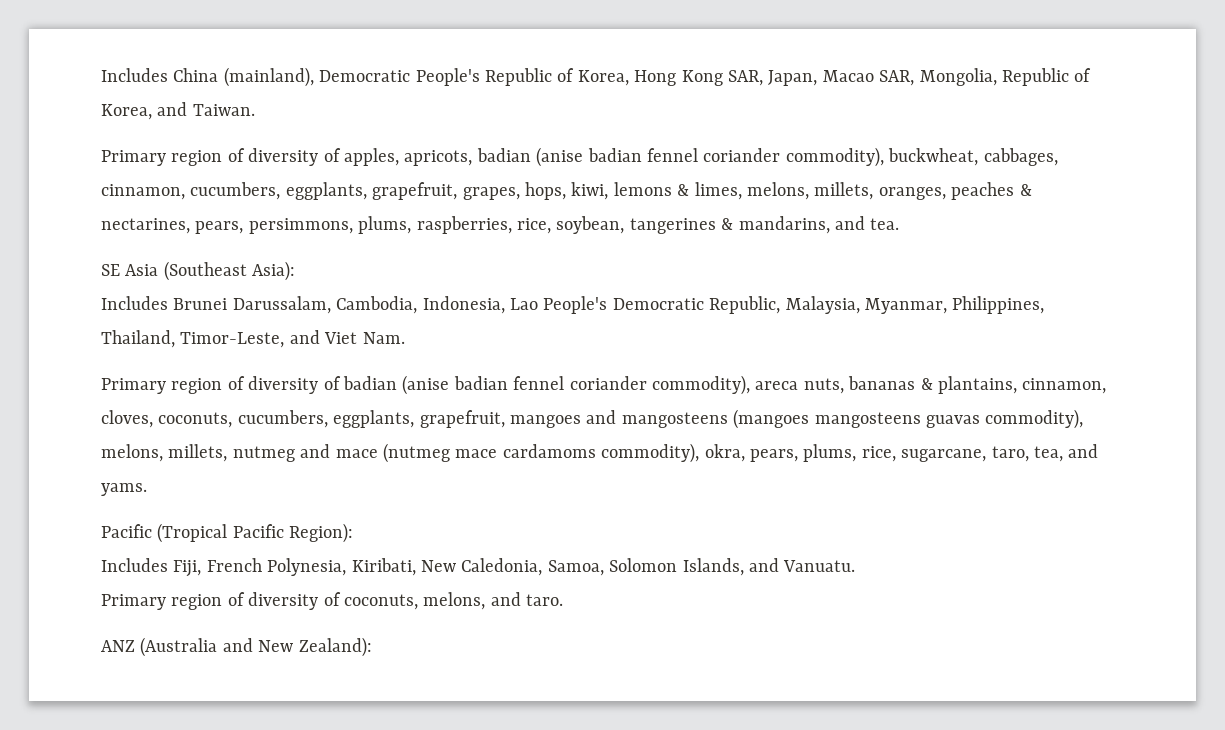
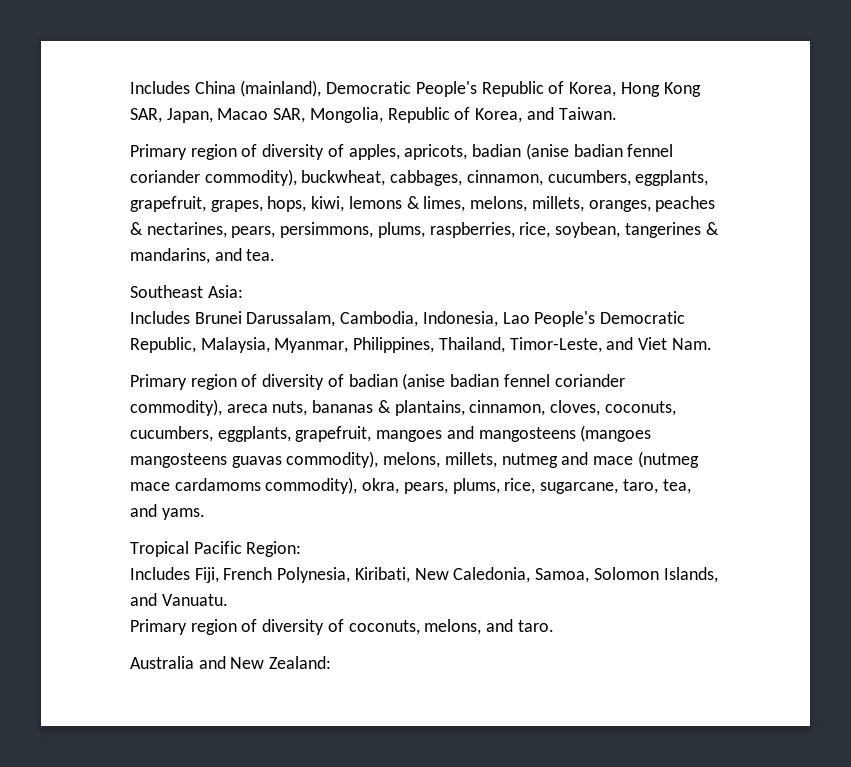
[101,261,296,281] SE Asia (Southeast Asia): -> [130,285,243,298] Southeast Asia:
[101,523,354,543] Pacific (Tropical Pacific Region): -> [130,541,302,557] Tropical Pacific Region:
[101,637,218,657] ANZ (Australia -> [130,656,194,669] Australia
[298,637,372,657] Zealand): -> [269,656,332,669] Zealand:

